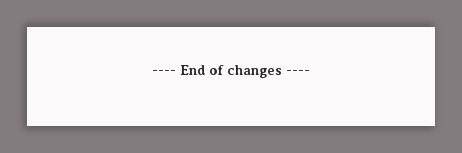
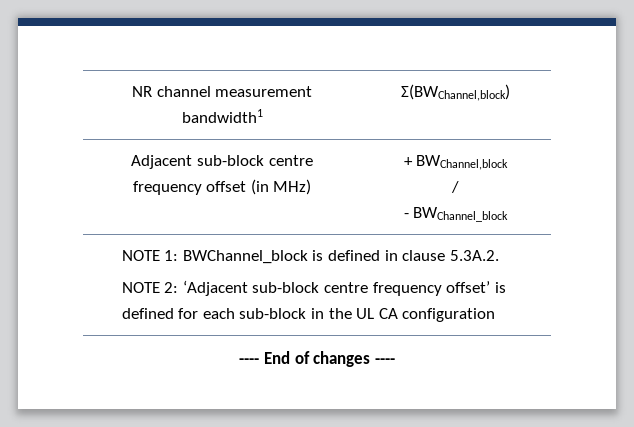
(152, 72) none -> [131,86,313,97] [181,109,263,123] [401,84,510,101] [131,155,313,169] [132,179,312,195] [403,155,509,170] [451,181,459,193] [403,207,509,222] [121,250,499,264] [121,280,506,296] [121,308,496,322] NR channel measurement bandwidth1 | Σ(BWChannel,block) // Adjacent sub-block centre frequency offset (in MHz) | + BWChannel,block // / // - BWChannel_block // NOTE 1: BWChannel_block is defined in clause 5.3A.2. // NOTE 2: ‘Adjacent sub-block centre frequency offset’ is defined for each sub-block in the UL CA configuration //

